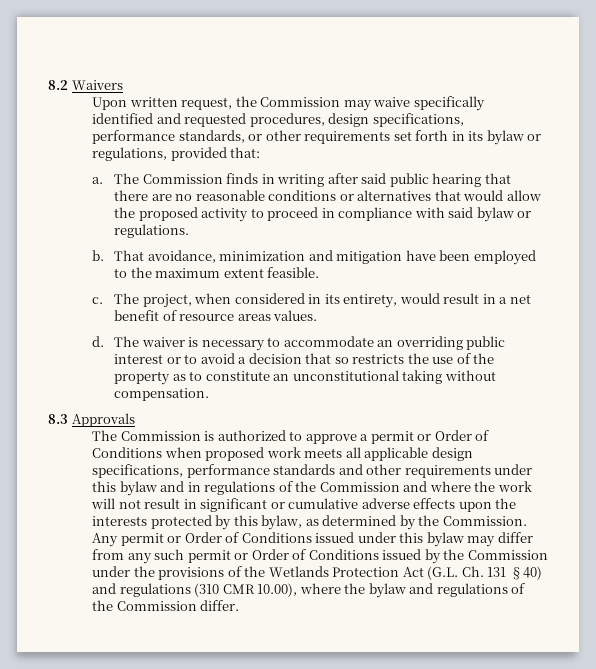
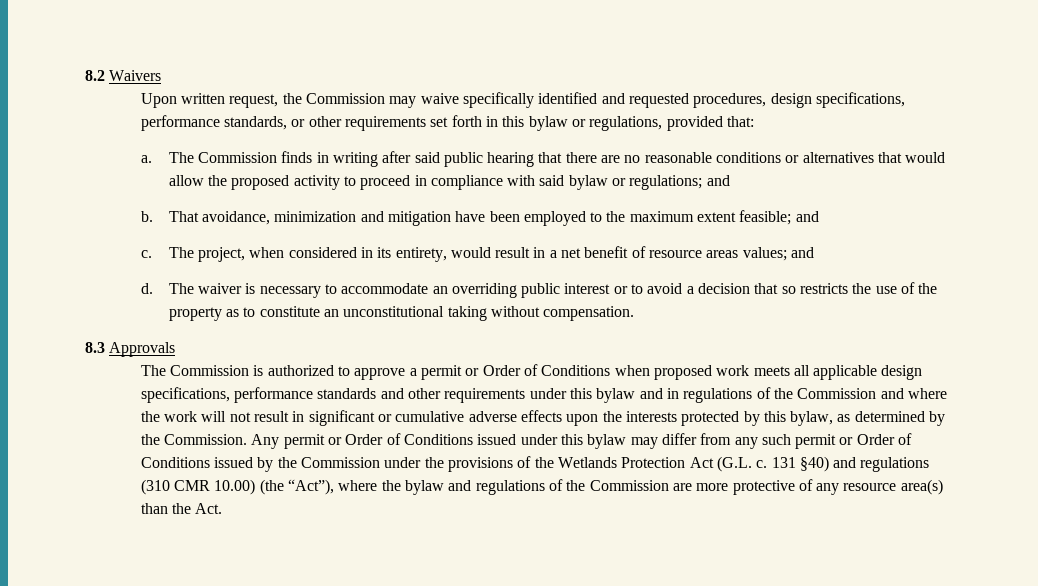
[468,131,484,141] its -> [502,116,525,127] this
[114,224,190,238] regulations. -> [629,175,730,190] regulations; and
[267,267,320,278] feasible. -> [739,210,819,225] feasible; and
[273,310,318,321] values. -> [742,247,815,261] values; and
[461,566,484,577] Ch. -> [756,460,768,468] c.
[257,583,298,597] 10.00), -> [214,479,335,495] 10.00) (the “Act”),
[200,600,240,611] differ. -> [672,479,943,495] [140,503,223,514] are more protective of any resource area(s) than the Act.

